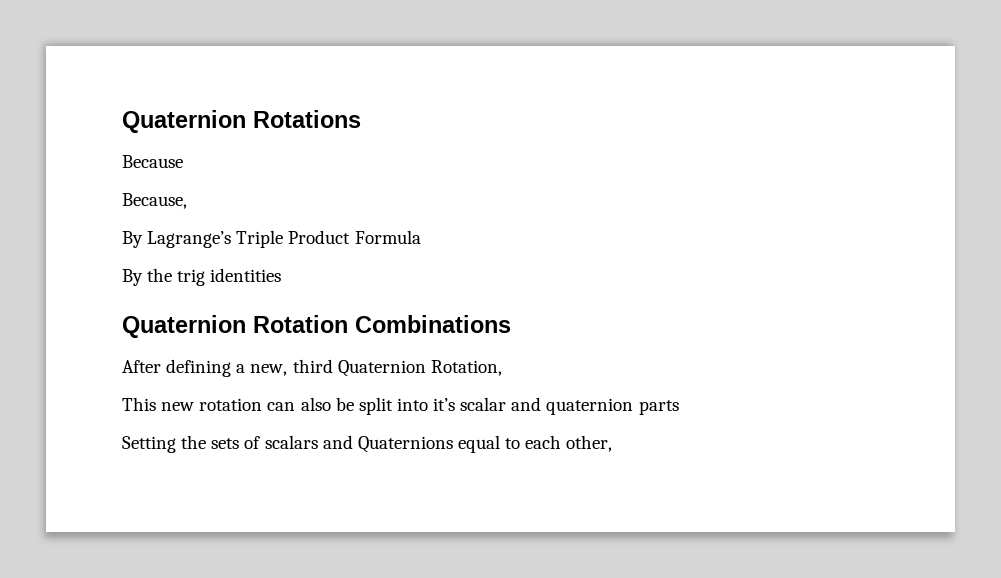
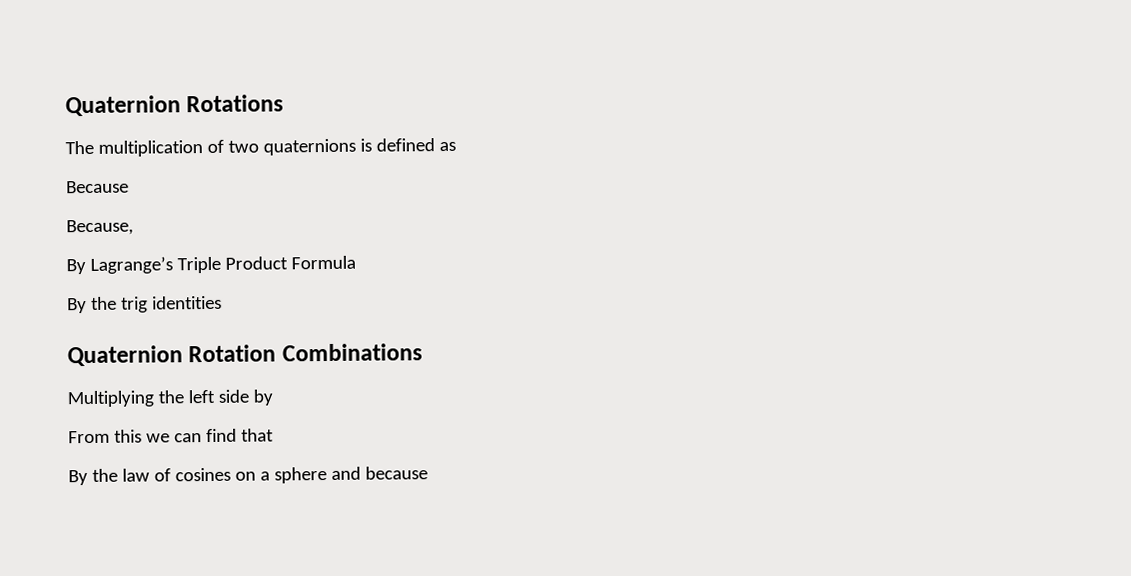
(361, 119) none -> [65,138,456,157] // The multiplication of two quaternions is defined as
[122,359,502,377] [122,397,679,415] [122,435,613,453] After defining a new, third Quaternion Rotation, // This new rotation can also be split into it’s scalar and quaternion parts // Setting the sets of scalars and Quaternions equal to each other, -> [67,389,273,408] [68,428,274,444] [68,466,428,486] Multiplying the left side by // From this we can find that // By the law of cosines on a sphere and because

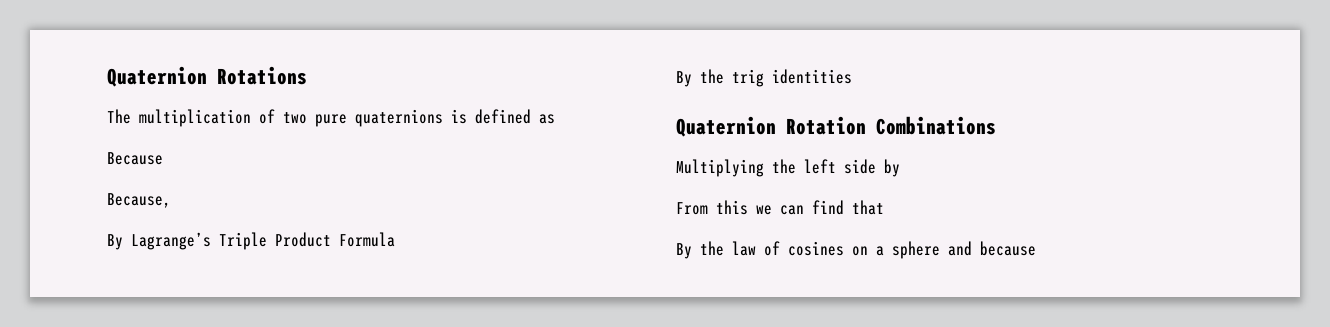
(259, 146) none -> [315,114,347,127] pure

